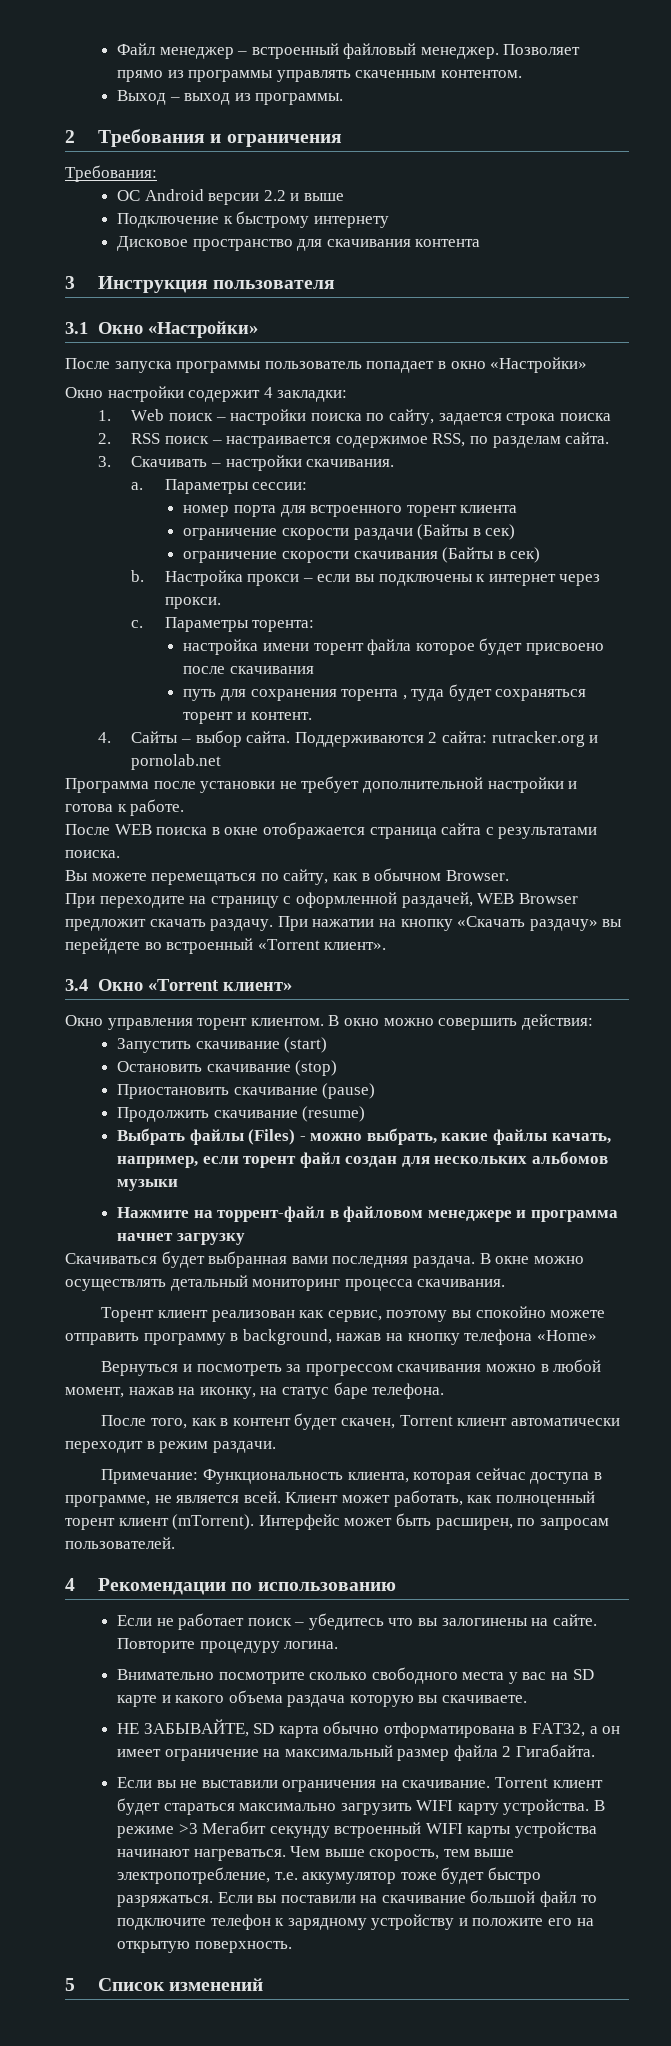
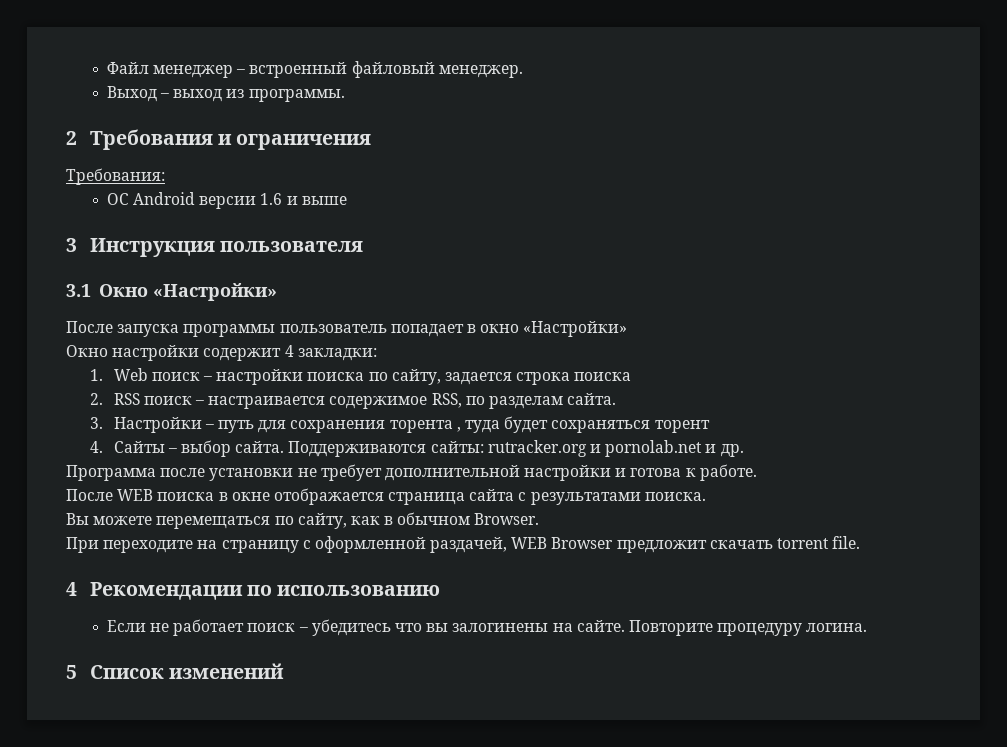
[503,44,581,55] [116,70,522,82] Позволяет прямо из программы управлять скаченным контентом. -> (523, 71) none
[263,190,286,201] 2.2 -> [260,193,283,205] 1.6
[116,211,389,228] [116,236,481,251] // Подключение к быстрому интернету // Дисковое пространство для скачивания контента -> (347, 200) none
[131,455,395,471] [131,479,308,494] [183,505,518,517] [183,524,516,540] [183,547,541,563] [131,570,601,586] [164,597,221,609] [131,617,315,632] [183,638,604,655] [183,666,314,674] Скачивать – настройки скачивания. // a. Параметры сессии: // номер порта для встроенного торент клиента // ограничение скорости раздачи (Байты в сек) // ограничение скорости скачивания (Байты в сек) // b. Настройка прокси – если вы подключены к интернет через прокси. // c. Параметры торента: // настройка имени торент файла которое будет присвоено после скачивания // -> [113,417,214,433] Настройки –
[236,712,312,720] и контент. -> (710, 426) none
[428,731,487,743] 2 сайта: -> [430,441,484,453] сайты:
(222, 762) none -> [705,444,744,457] и др.
[210,916,623,931] [65,938,387,954] [65,979,293,991] [65,1014,593,1030] [116,1037,328,1053] [116,1060,338,1076] [116,1083,376,1099] [116,1106,366,1122] [116,1128,611,1145] [116,1151,609,1168] [116,1179,178,1191] [116,1206,619,1222] [116,1233,245,1245] [65,1251,584,1268] [65,1275,506,1291] [101,1306,606,1322] [65,1329,597,1345] [101,1359,602,1376] [65,1382,445,1399] [101,1413,620,1430] [65,1441,276,1453] [101,1468,603,1484] [65,1490,595,1507] [65,1513,609,1530] [65,1537,175,1549] раздачу. При нажатии на кнопку «Скачать раздачу» вы перейдете во встроенный «Torrent клиент». // 3.4 Окно «Torrent клиент» // Окно управления торент клиентом. В окно можно совершить действия: // Запустить скачивание (start) // Остановить скачивание (stop) // Приостановить скачивание (pause) // Продолжить скачивание (resume) // Выбрать файлы (Files) - можно выбрать, какие файлы качать, например, если торент файл создан для нескольких альбомов музыки // Нажмите на торрент-файл в файловом менеджере и программа начнет загрузку // Скачиваться будет выбранная вами последняя раздача. В окне можно осуществлять детальный мониторинг процесса скачивания. // Торент клиент реализован как сервис, поэтому вы спокойно можете отправить программу в background, нажав на кнопку телефона «Home» // Вернуться и посмотреть за прогрессом скачивания можно в любой момент, нажав на иконку, на статус баре телефона. // После того, как в контент будет скачен, Torrent клиент автоматически переходит в режим раздачи. // Примечание: Функциональность клиента, которая сейчас доступа в программе, не является всей. Клиент может работать, как полноценный торент клиент (mTorrent). Интерфейс может быть расширен, по запросам пользователей. -> [777,536,861,549] torrent file.
[116,1667,594,1684] [116,1690,528,1707] [116,1719,621,1738] [116,1744,596,1761] [116,1777,603,1792] [116,1798,606,1815] [116,1821,598,1838] [116,1846,515,1861] [116,1867,541,1884] [116,1890,597,1907] [116,1914,594,1930] [116,1941,292,1953] // Внимательно посмотрите сколько свободного места у вас на SD карте и какого объема раздача которую вы скачиваете. // НЕ ЗАБЫВАЙТЕ, SD карта обычно отформатирована в FAT32, а он имеет ограничение на максимальный размер файла 2 Гигабайта. // Если вы не выставили ограничения на скачивание. Torrent клиент будет стараться максимально загрузить WIFI карту устройства. В режиме >3 Мегабит секунду встроенный WIFI карты устройства начинают нагреваться. Чем выше скорость, тем выше электропотребление, т.е. аккумулятор тоже будет быстро разряжаться. Если вы поставили на скачивание большой файл то подключите телефон к зарядному устройству и положите его на открытую поверхность. -> (868, 627) none

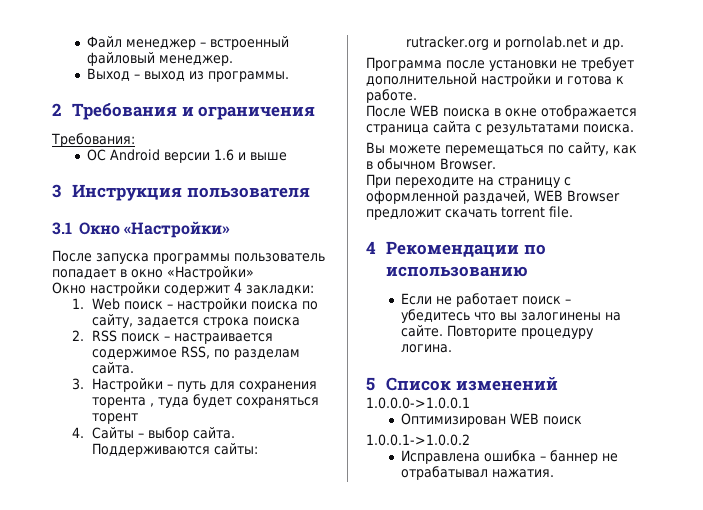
(285, 671) none -> [366,397,470,409] [400,413,582,427] [366,434,470,446] [400,450,618,464] [400,466,554,480] // 1.0.0.0->1.0.0.1 // Оптимизирован WEB поиск // 1.0.0.1->1.0.0.2 // Исправлена ошибка – баннер не отрабатывал нажатия.

